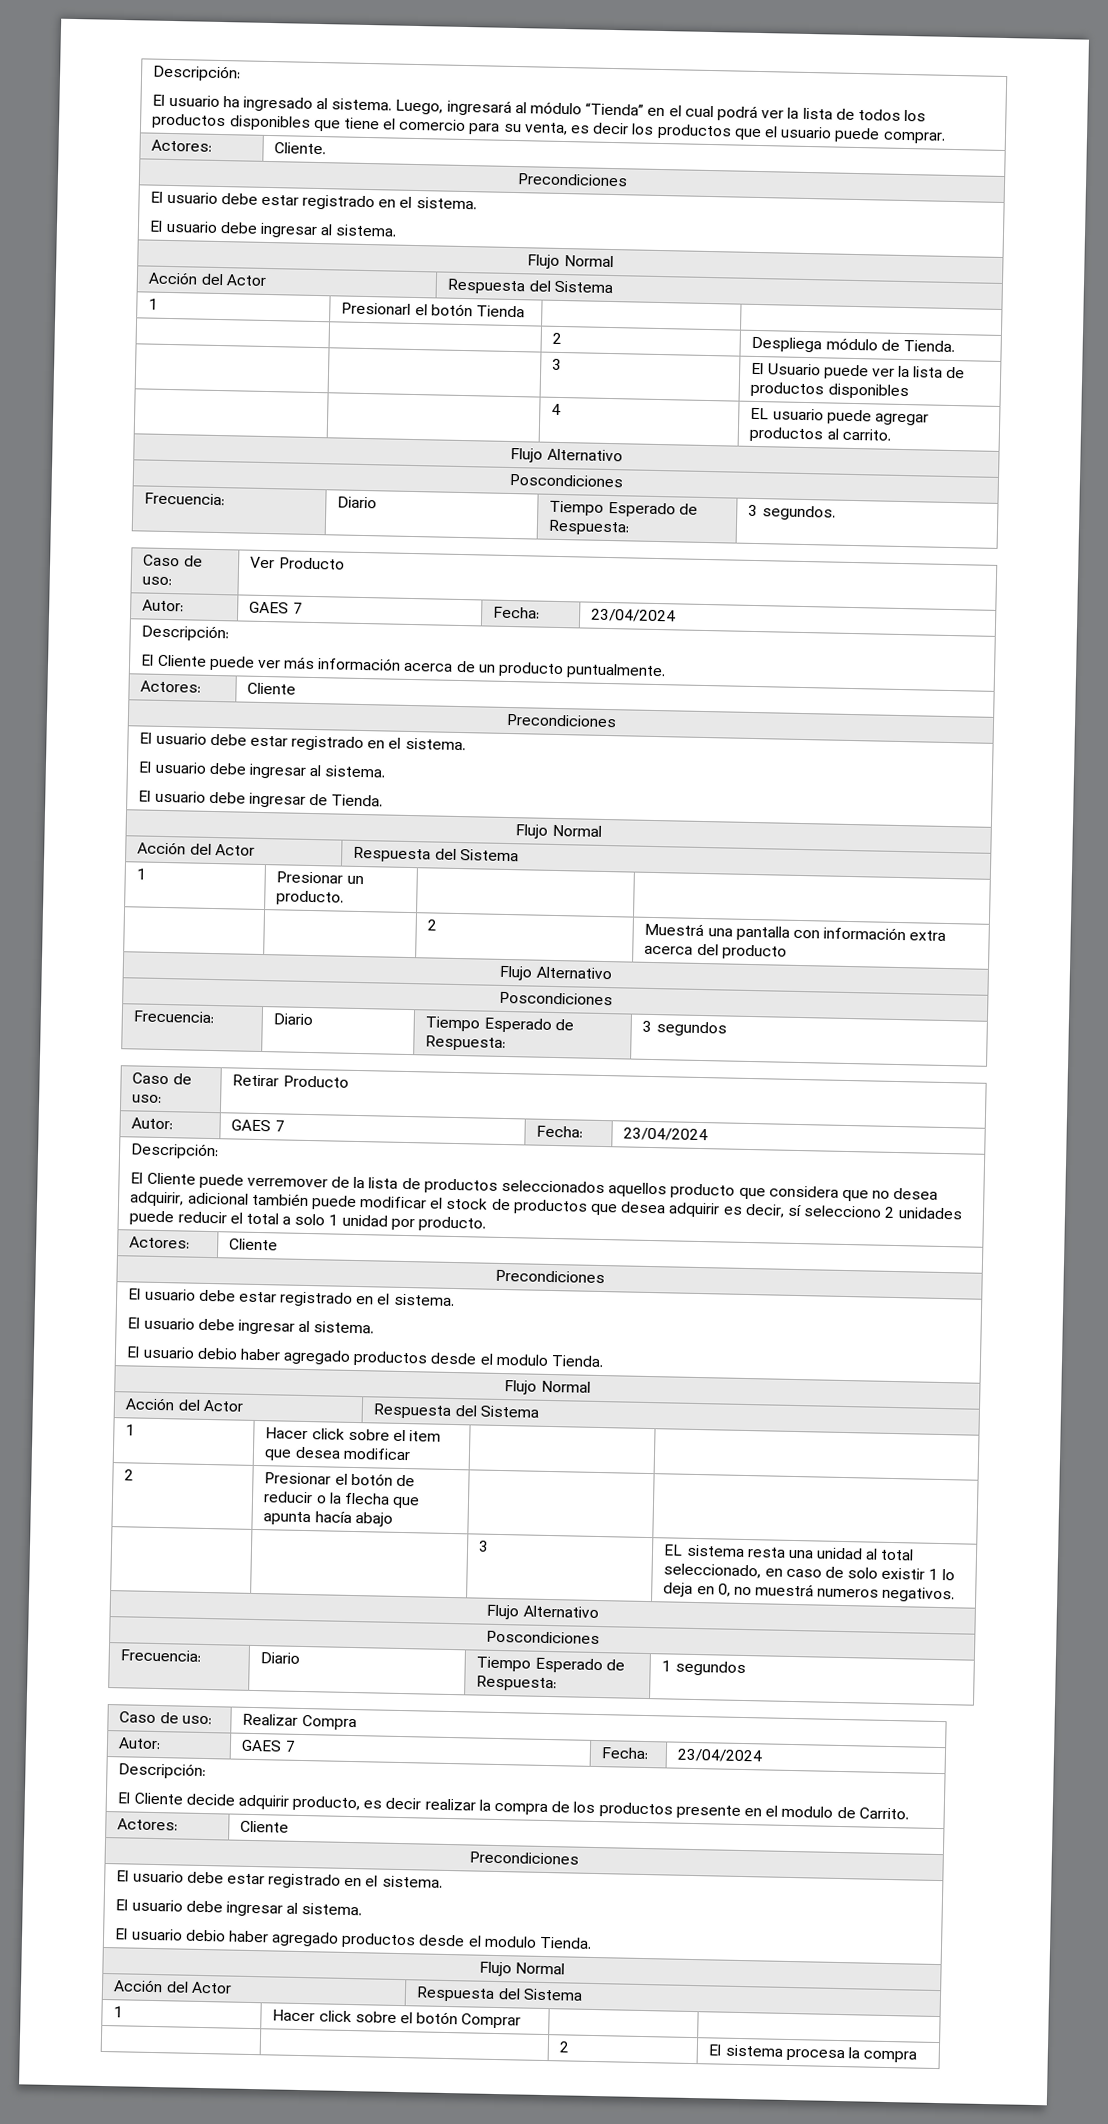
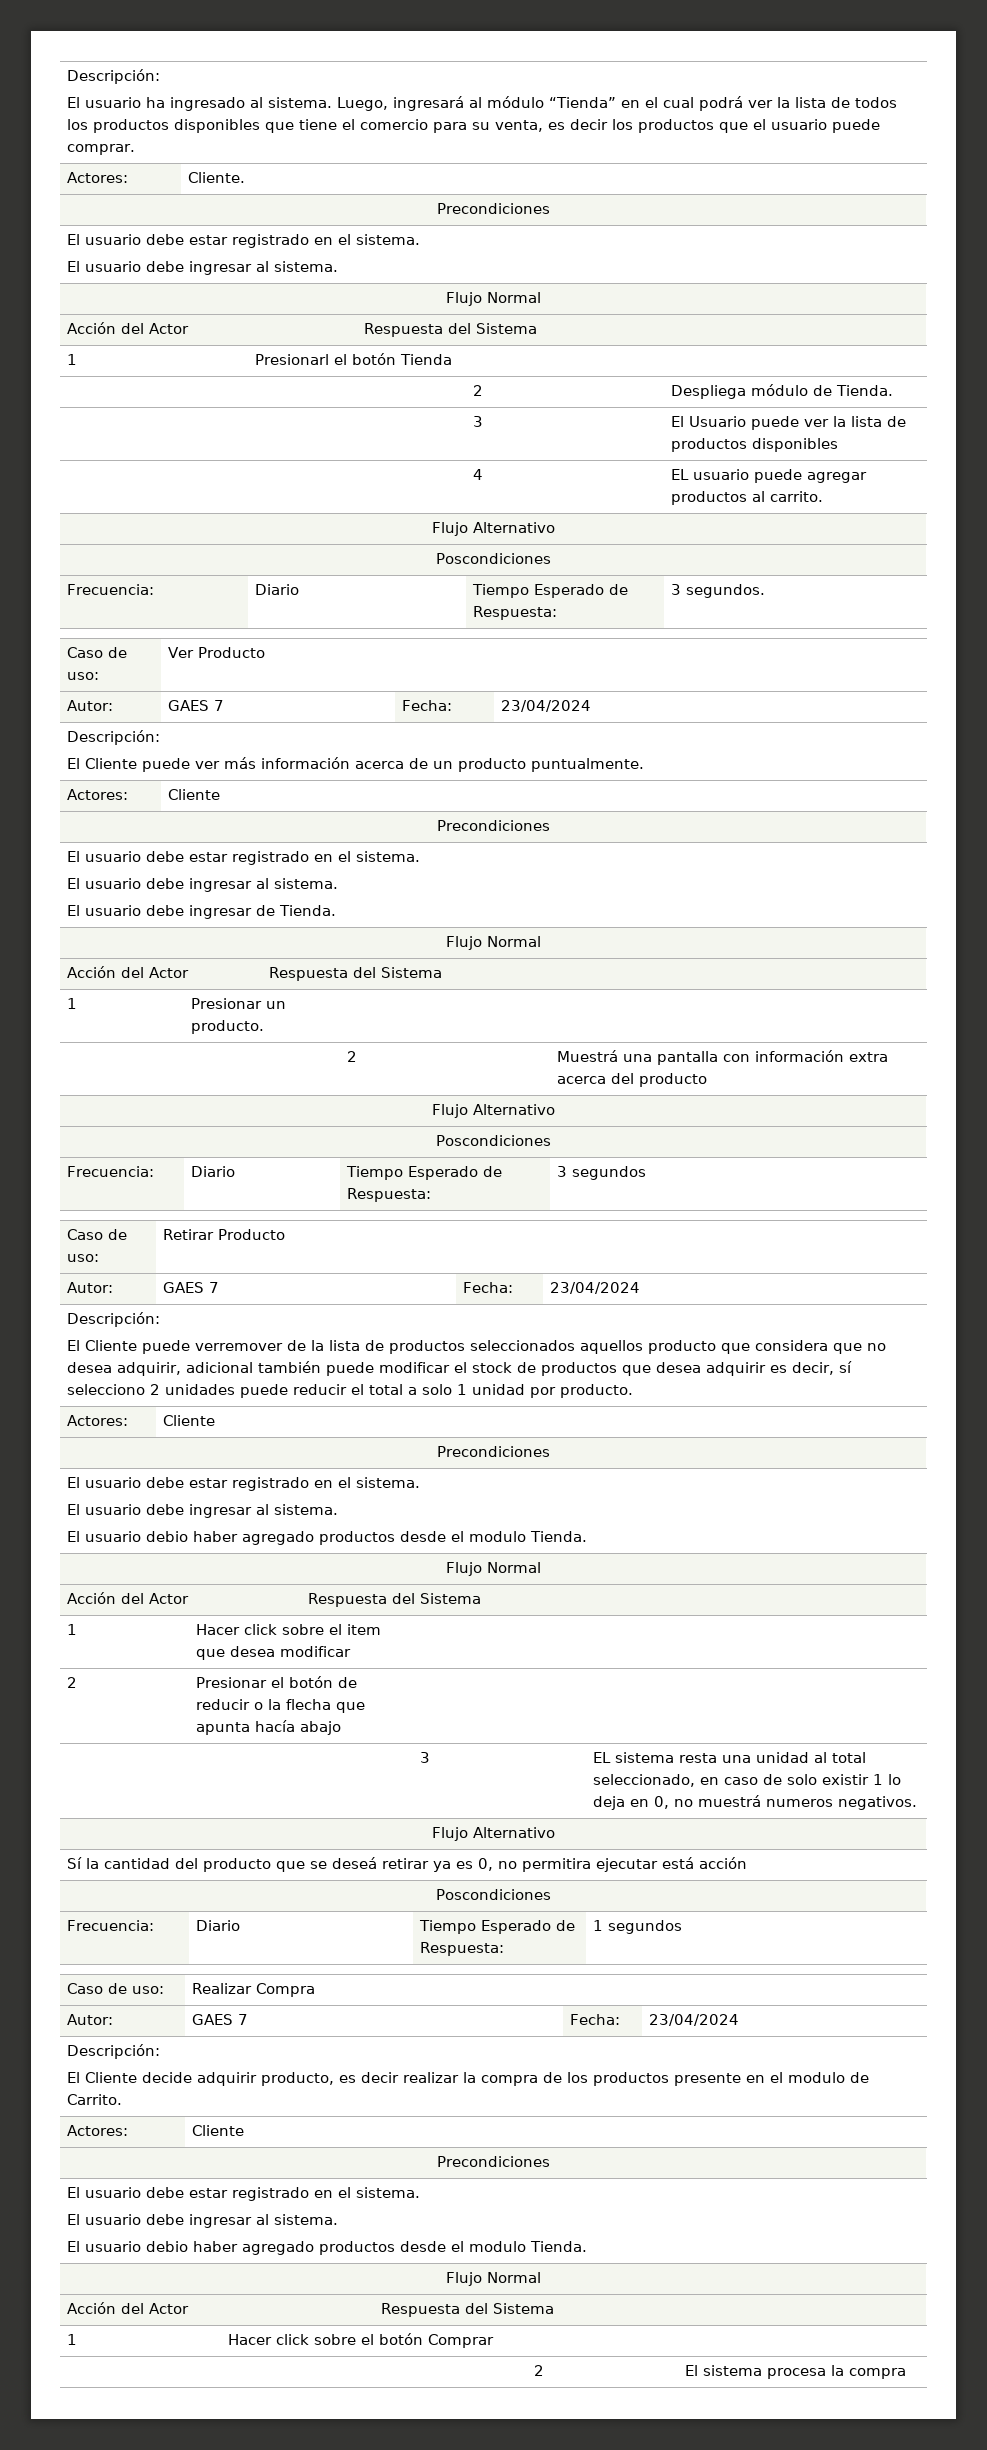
(599, 1612) none -> [67,1857,748,1872] // Sí la cantidad del producto que se deseá retirar ya es 0, no permitira ejecutar está acción

